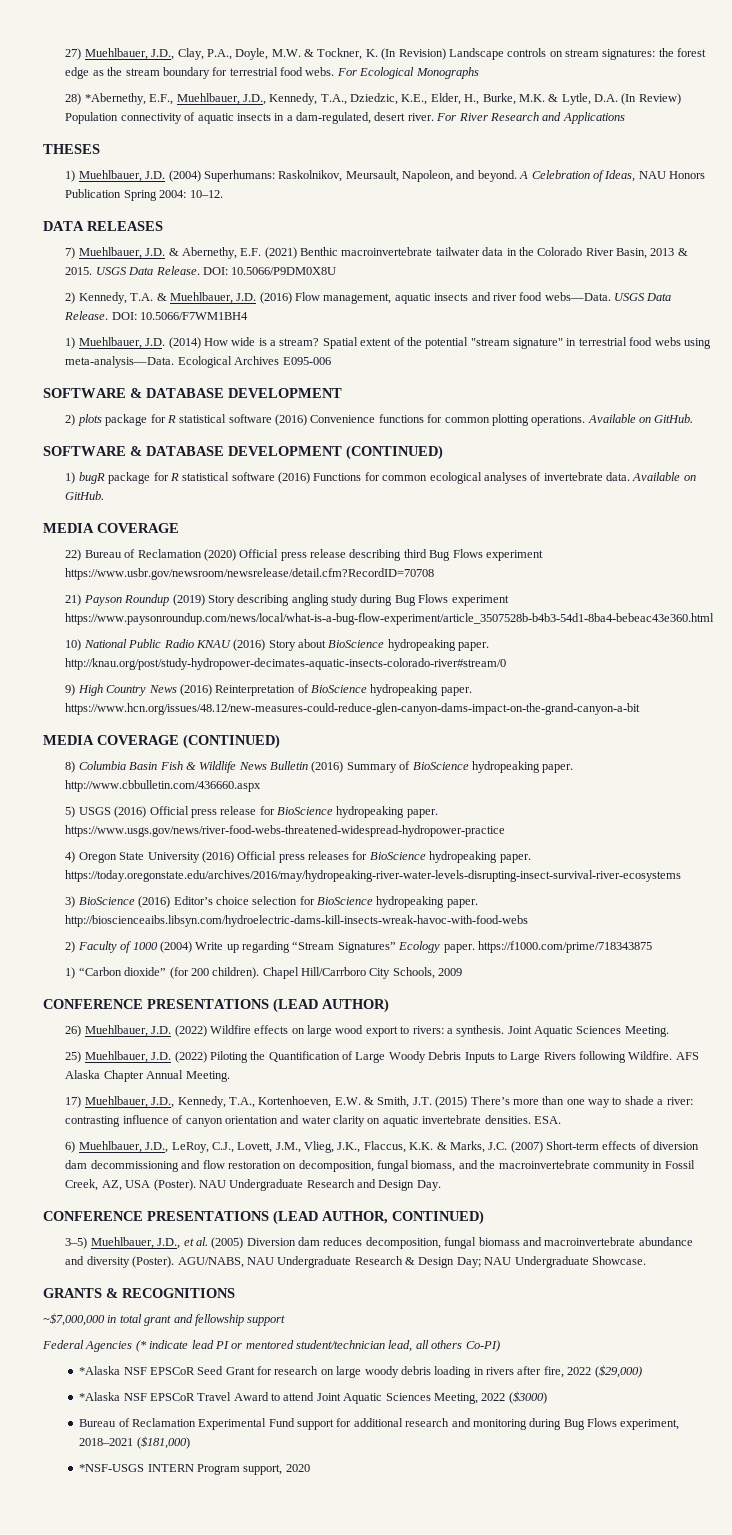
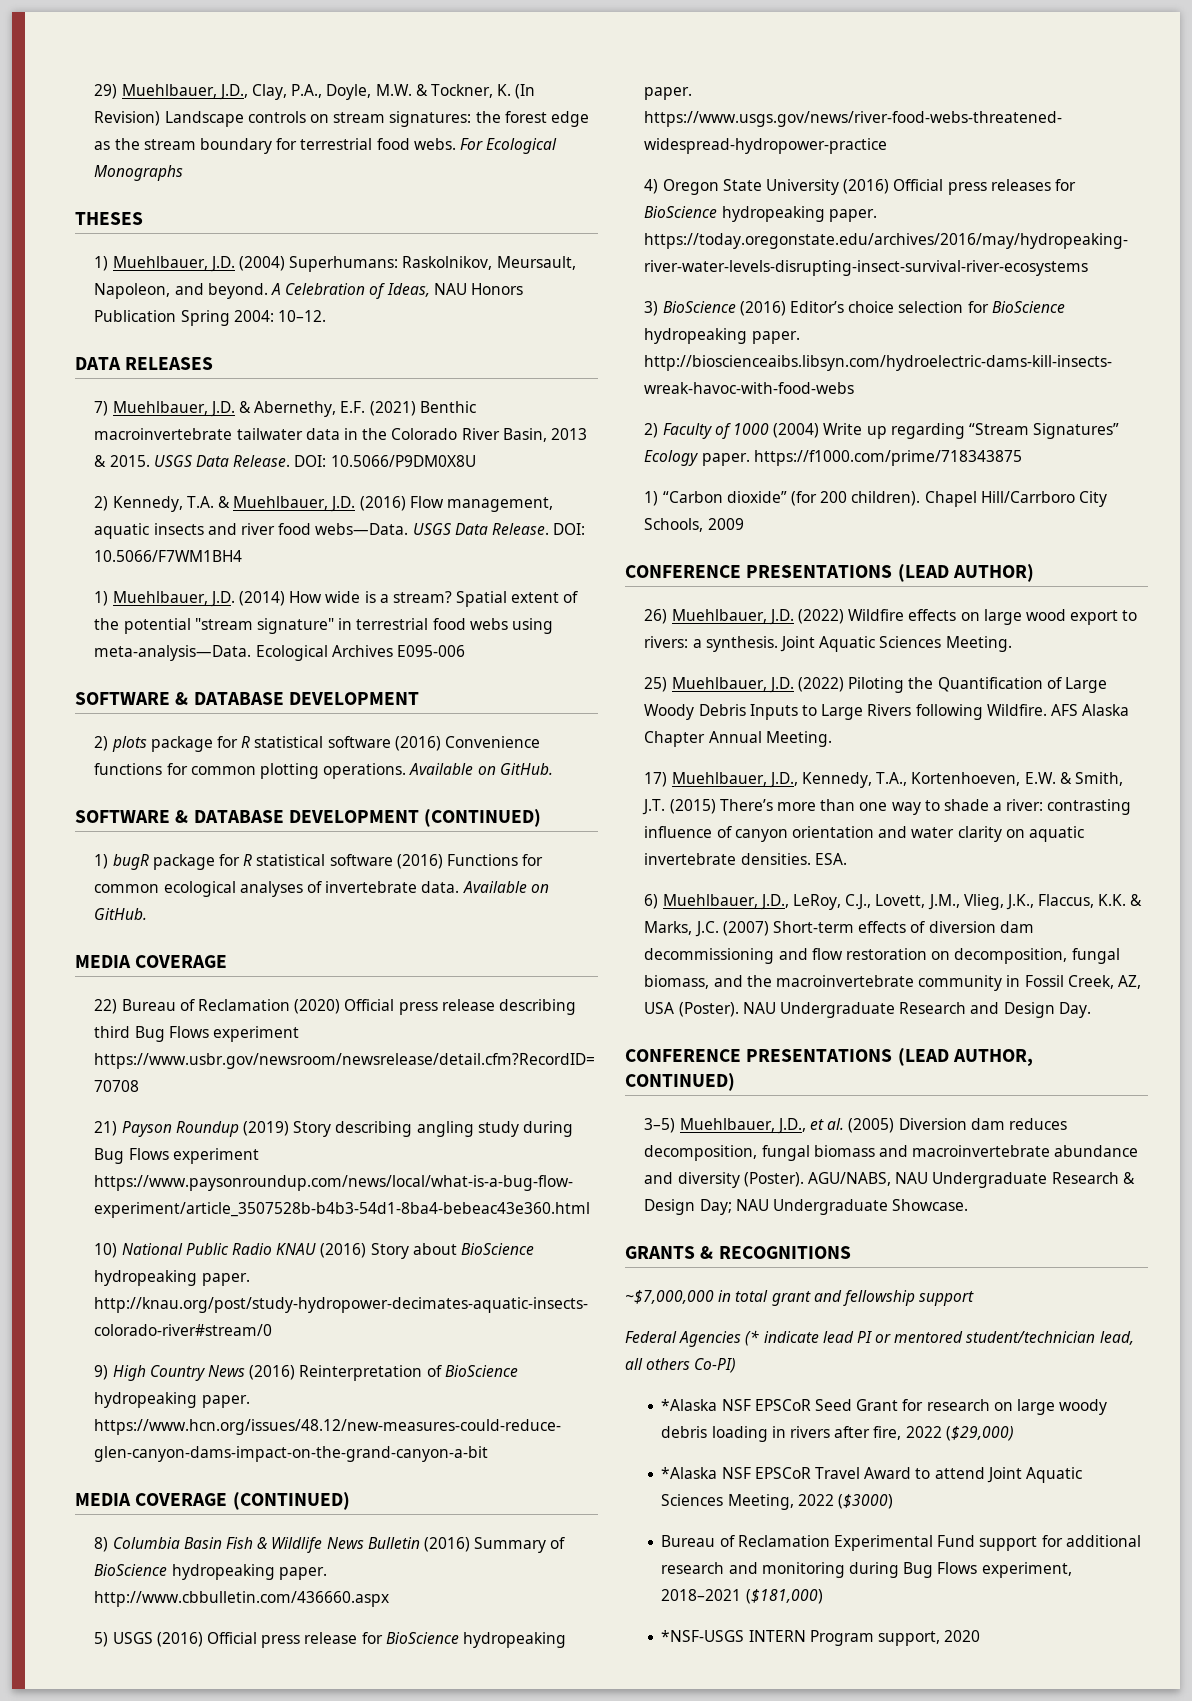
[65,48,82,60] 27) -> [94,84,118,99] 29)
[65,93,681,105] [65,112,625,124] // 28) *Abernethy, E.F., Muehlbauer, J.D., Kennedy, T.A., Dziedzic, K.E., Elder, H., Burke, M.K. & Lytle, D.A. (In Review) Population connectivity of aquatic insects in a dam-regulated, desert river. For River Research and Applications -> (184, 173) none

